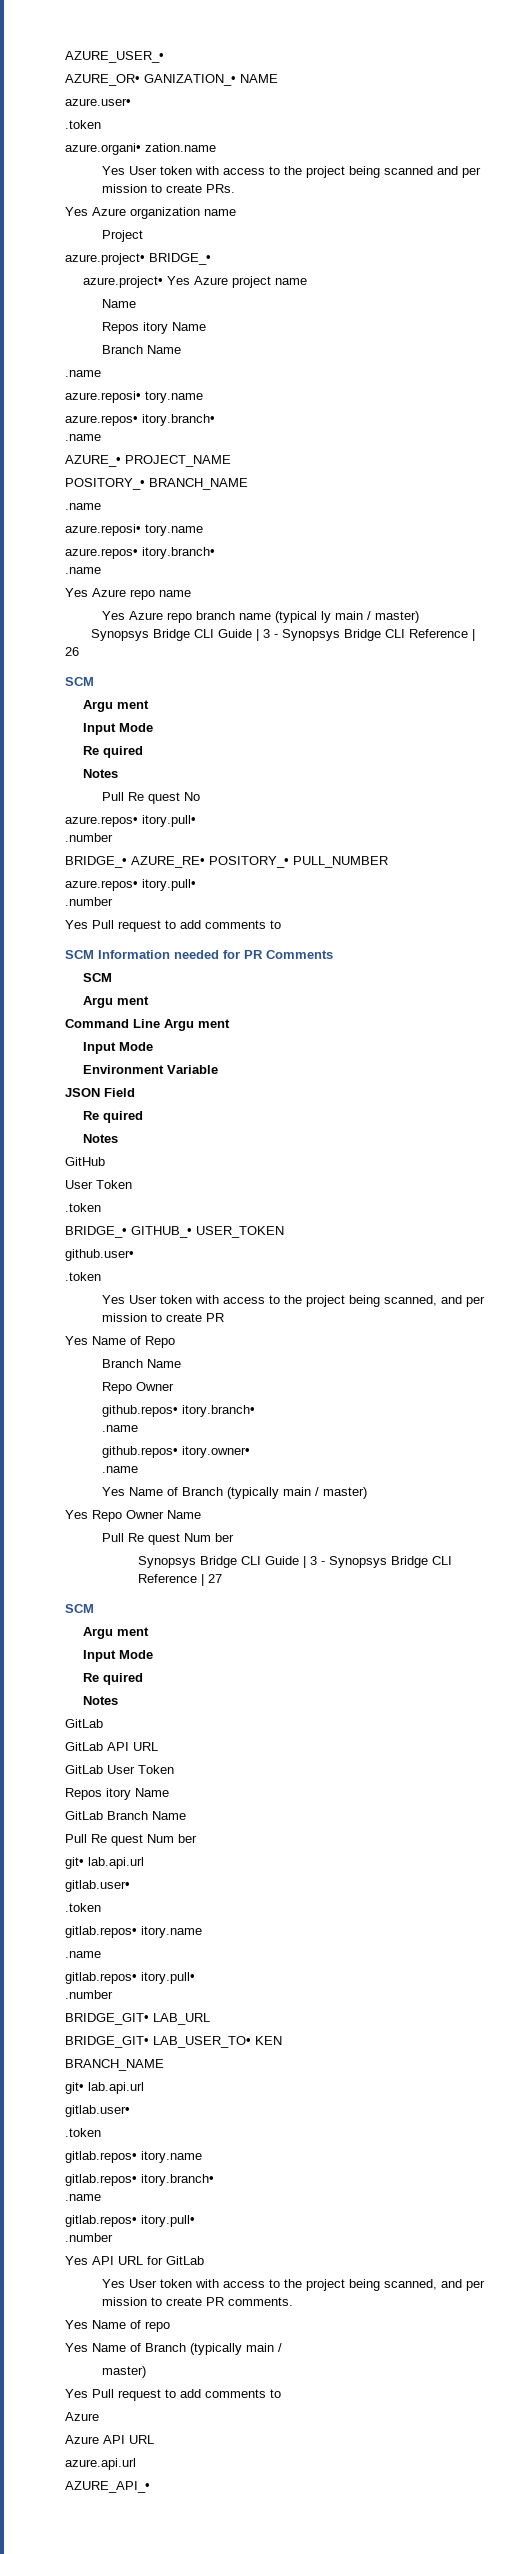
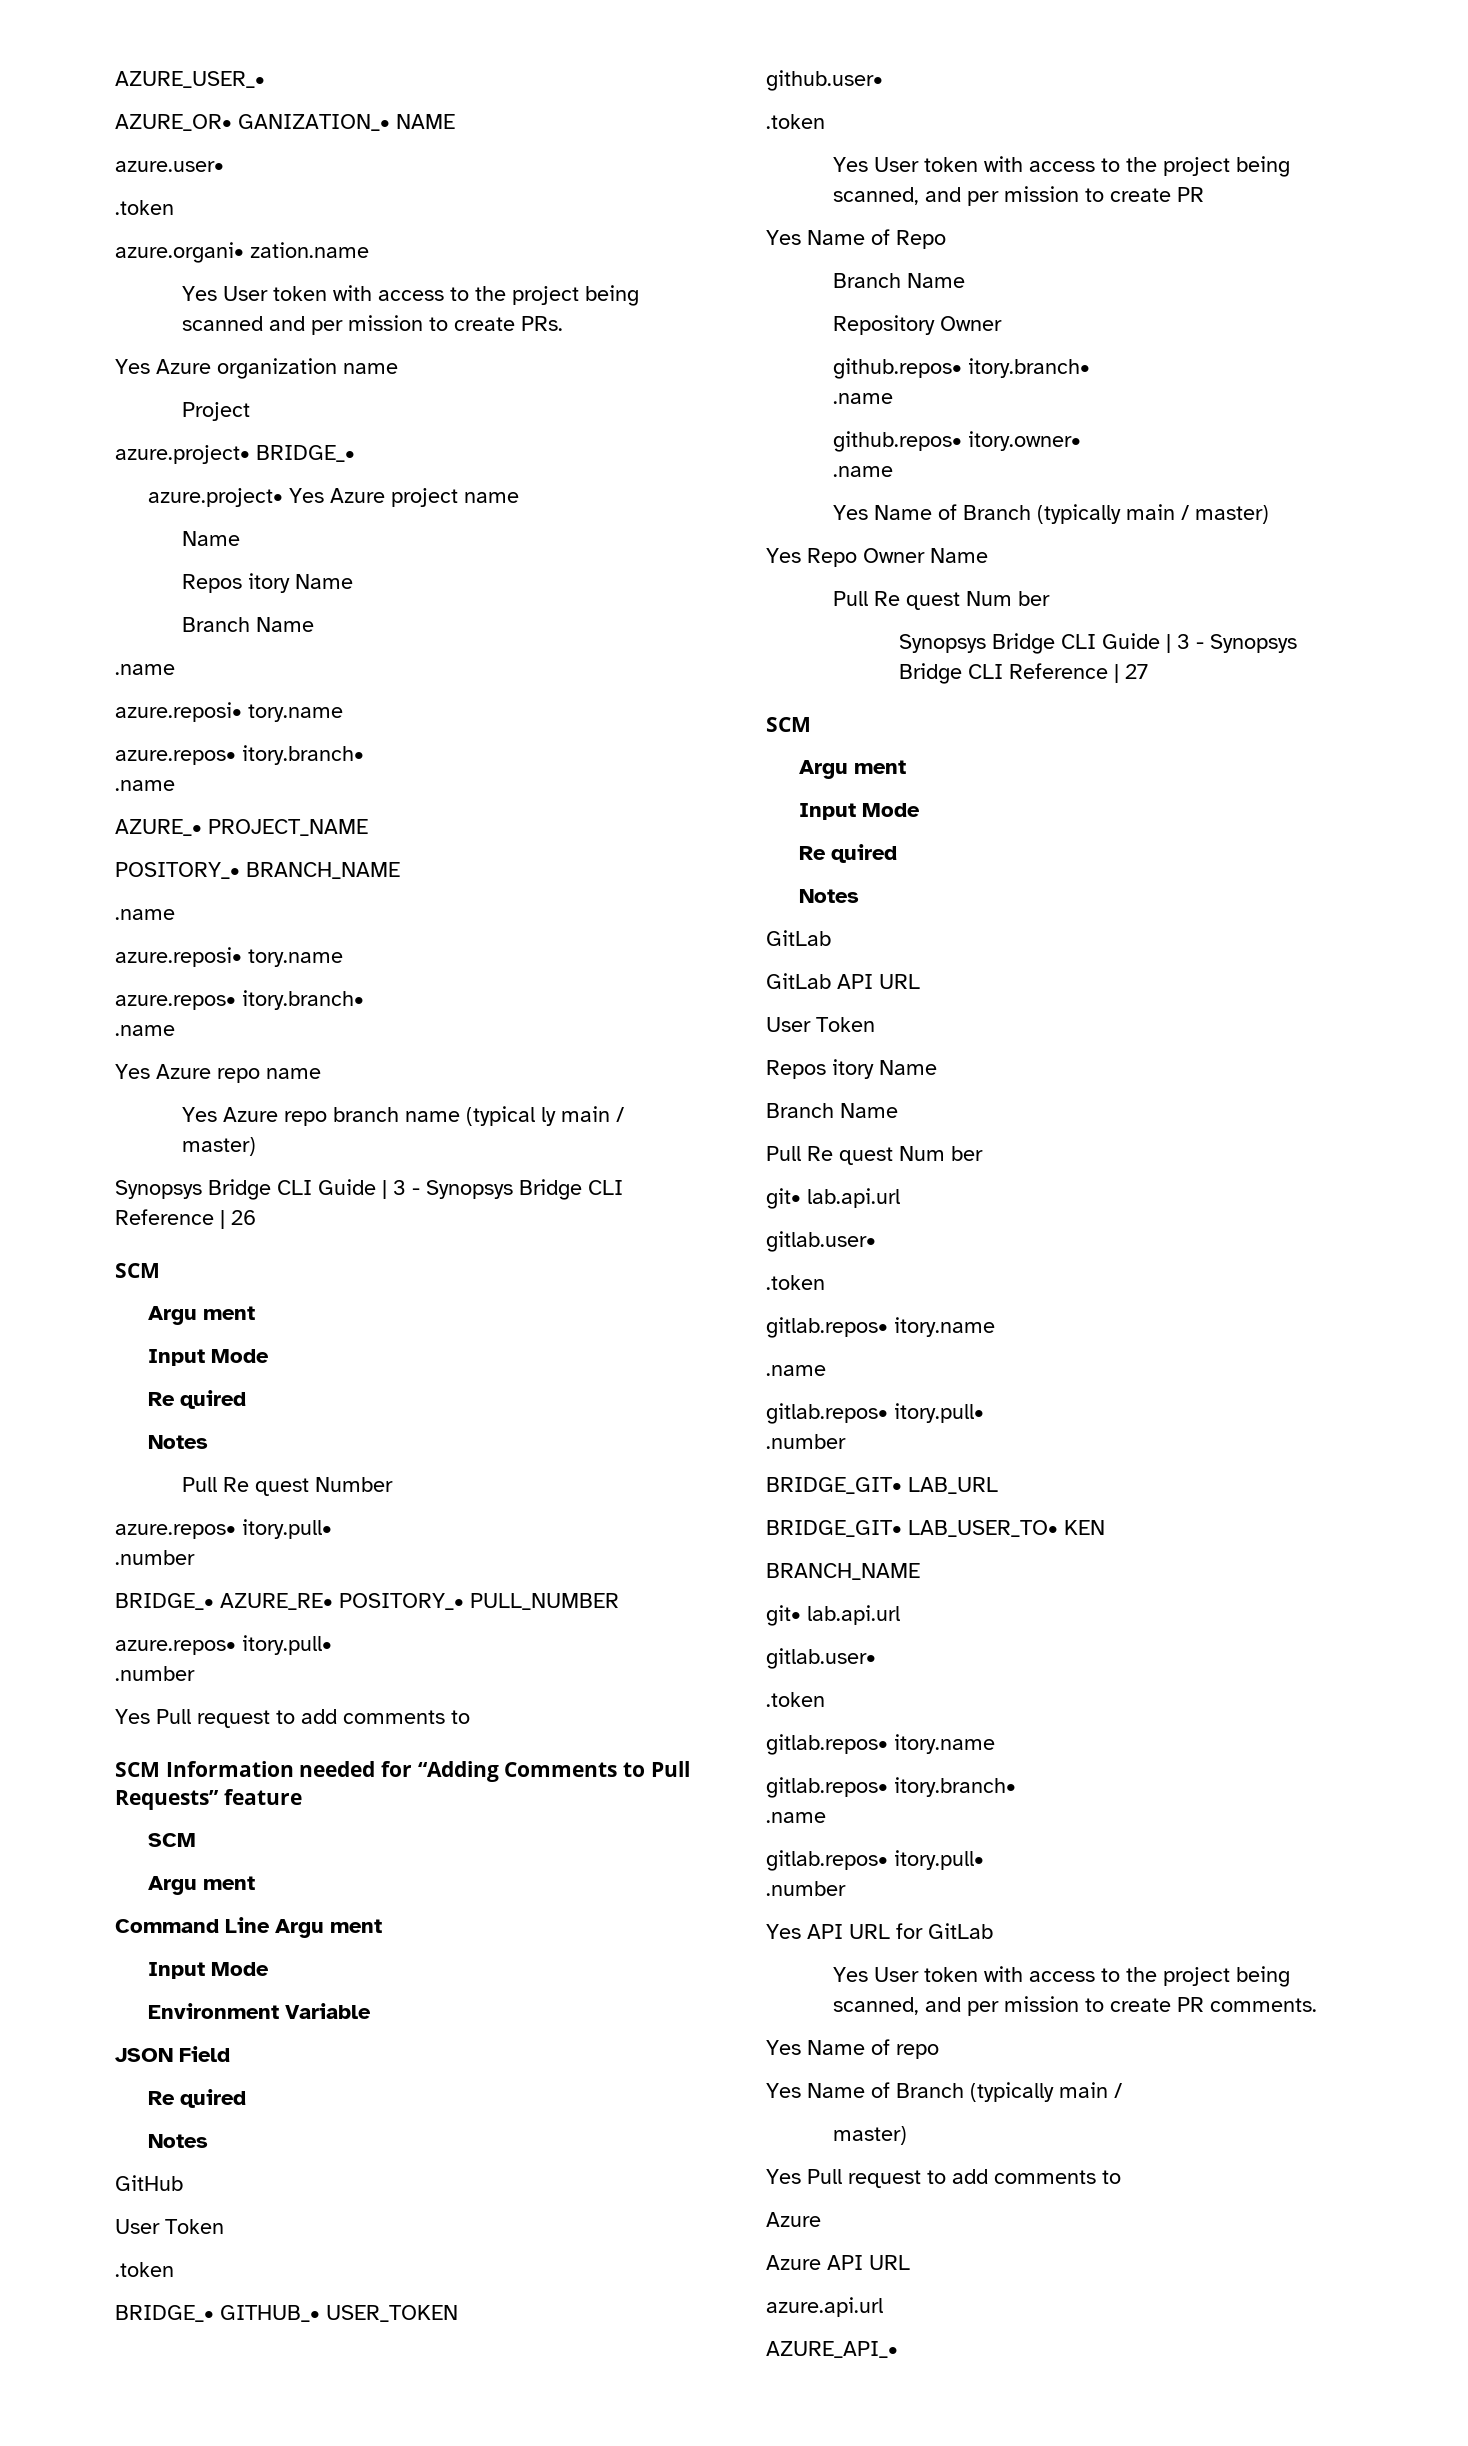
[183,792,200,801] No -> [314,1477,393,1492] Number
[244,950,263,959] PR -> [417,1761,499,1782] “Adding
(333, 954) none -> [623,1761,690,1777] [115,1789,302,1810] to Pull Requests” feature
[101,1382,132,1394] Repo -> [832,315,935,335] Repository
[65,1765,103,1774] GitLab -> (920, 981) none
[65,1811,103,1820] GitLab -> (937, 1067) none

